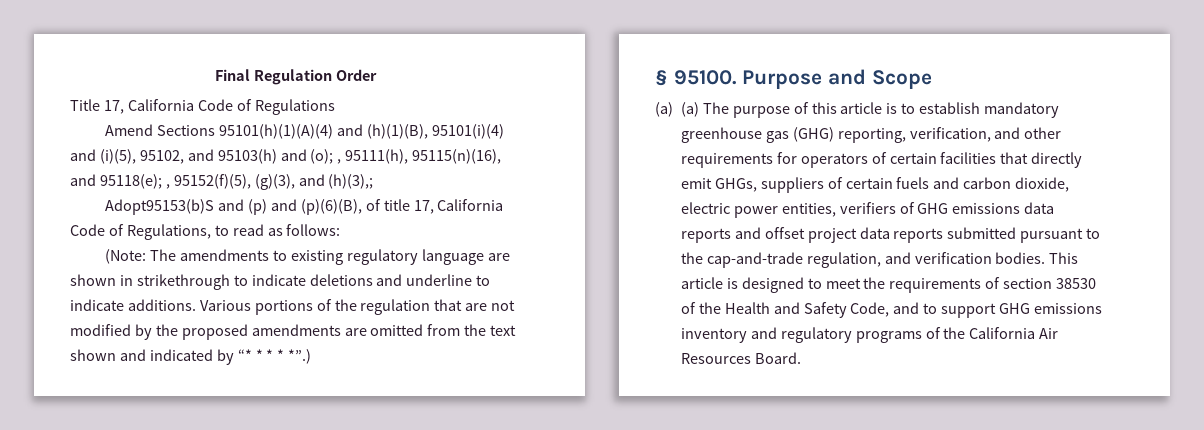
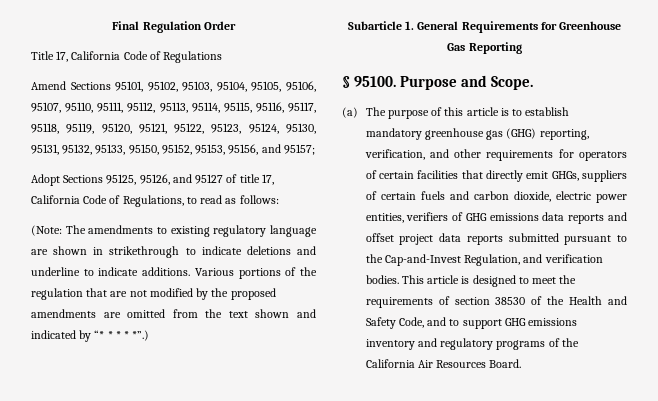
[218,124,504,139] [70,149,502,164] [70,174,374,190] [105,199,362,215] 95101(h)(1)(A)(4) and (h)(1)(B), 95101(i)(4) and (i)(5), 95102, and 95103(h) and (o); , 95111(h), 95115(n)(16), and 95118(e); , 95152(f)(5), (g)(3), and (h)(3),; // Adopt95153(b)S and (p) and (p)(6)(B), -> [115,81,317,92] [31,102,316,113] [31,123,316,134] [31,144,315,155] [31,174,224,186] 95101, 95102, 95103, 95104, 95105, 95106, 95107, 95110, 95111, 95112, 95113, 95114, 95115, 95116, 95117, 95118, 95119, 95120, 95121, 95122, 95123, 95124, 95130, 95131, 95132, 95133, 95150, 95152, 95153, 95156, and 95157; // Adopt Sections 95125, 95126, and 95127
(312, 356) none -> [347,21,622,33] [447,42,522,54] // Subarticle 1. General Requirements for Greenhouse Gas Reporting
[871,70,932,89] [655,102,699,117] Scope // (a) (a) -> [491,76,534,90] [342,107,358,118] Scope. // (a)
[706,252,881,268] cap-and-trade regulation, -> [384,254,521,266] Cap-and-Invest Regulation,

